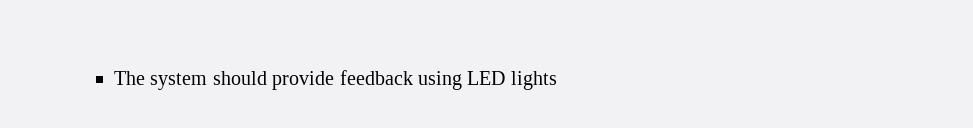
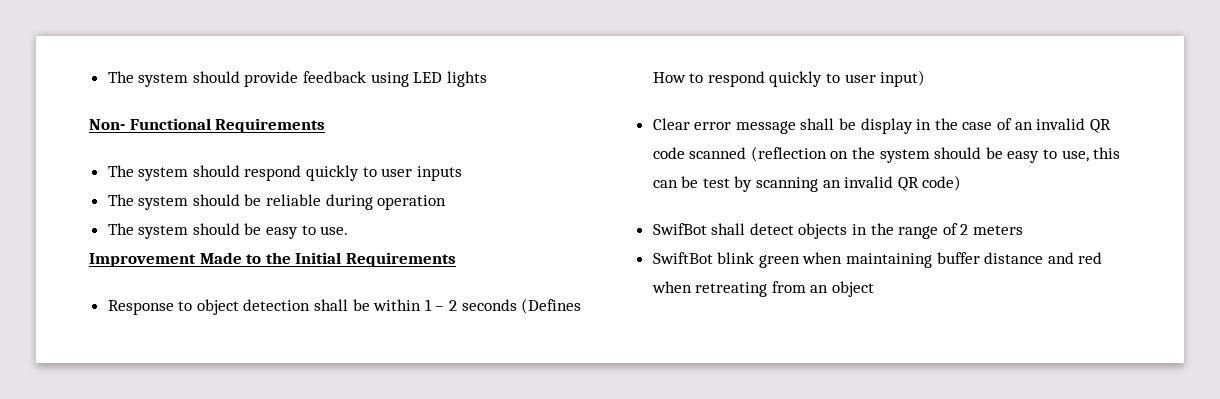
(557, 80) none -> [89,118,326,133] [107,165,462,181] [107,194,447,210] [107,223,349,239] [89,252,456,267] [107,298,582,315] [652,70,926,87] [652,118,1111,134] [652,146,1121,163] [652,175,962,192] [652,223,1024,239] [652,252,1103,268] [651,281,875,297] // Non- Functional Requirements // The system should respond quickly to user inputs // The system should be reliable during operation // The system should be easy to use. // Improvement Made to the Initial Requirements // Response to object detection shall be within 1 – 2 seconds (Defines How to respond quickly to user input) // Clear error message shall be display in the case of an invalid QR code scanned (reflection on the system should be easy to use, this can be test by scanning an invalid QR code) // SwifBot shall detect objects in the range of 2 meters // SwiftBot blink green when maintaining buffer distance and red when retreating from an object

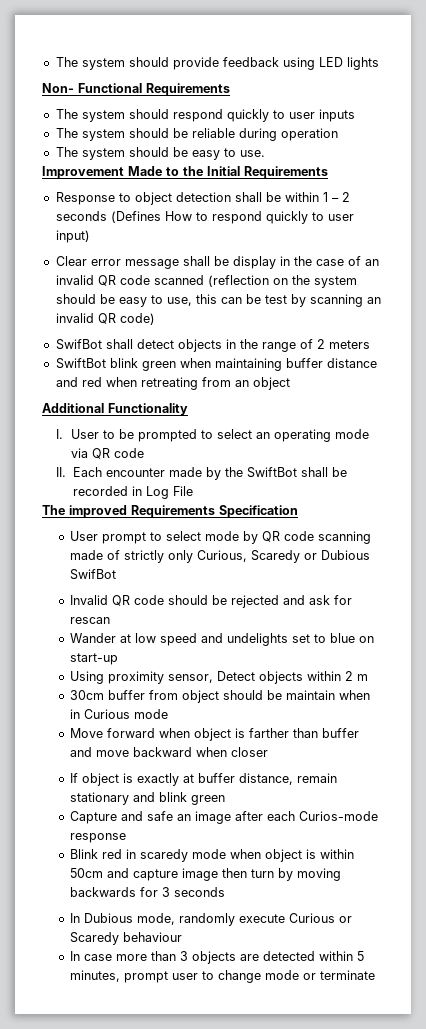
(875, 289) none -> [42,403,188,416] [56,429,369,442] [70,448,144,459] [56,467,347,480] [72,486,193,499] [42,505,298,518] [70,531,372,544] [70,550,371,563] [70,569,117,580] [70,595,353,608] [70,617,111,624] [70,633,375,646] [70,653,119,665] [70,671,369,684] [70,690,371,703] [70,709,169,719] [70,728,360,741] [70,747,269,757] [70,773,338,786] [70,792,226,805] [70,811,379,824] [70,833,127,843] [70,849,355,862] [70,868,342,881] [70,887,226,897] [70,913,353,926] [70,932,183,945] [70,951,365,964] [70,970,376,983] // Additional Functionality // I. User to be prompted to select an operating mode via QR code // II. Each encounter made by the SwiftBot shall be recorded in Log File // The improved Requirements Specification // User prompt to select mode by QR code scanning made of strictly only Curious, Scaredy or Dubious SwifBot // Invalid QR code should be rejected and ask for rescan // Wander at low speed and undelights set to blue on start-up // Using proximity sensor, Detect objects within 2 m // 30cm buffer from object should be maintain when in Curious mode // Move forward when object is farther than buffer and move backward when closer // If object is exactly at buffer distance, remain stationary and blink green // Capture and safe an image after each Curios-mode response // Blink red in scaredy mode when object is within 50cm and capture image then turn by moving backwards for 3 seconds // In Dubious mode, randomly execute Curious or Scaredy behaviour // In case more than 3 objects are detected within 5 minutes, prompt user to change mode or terminate

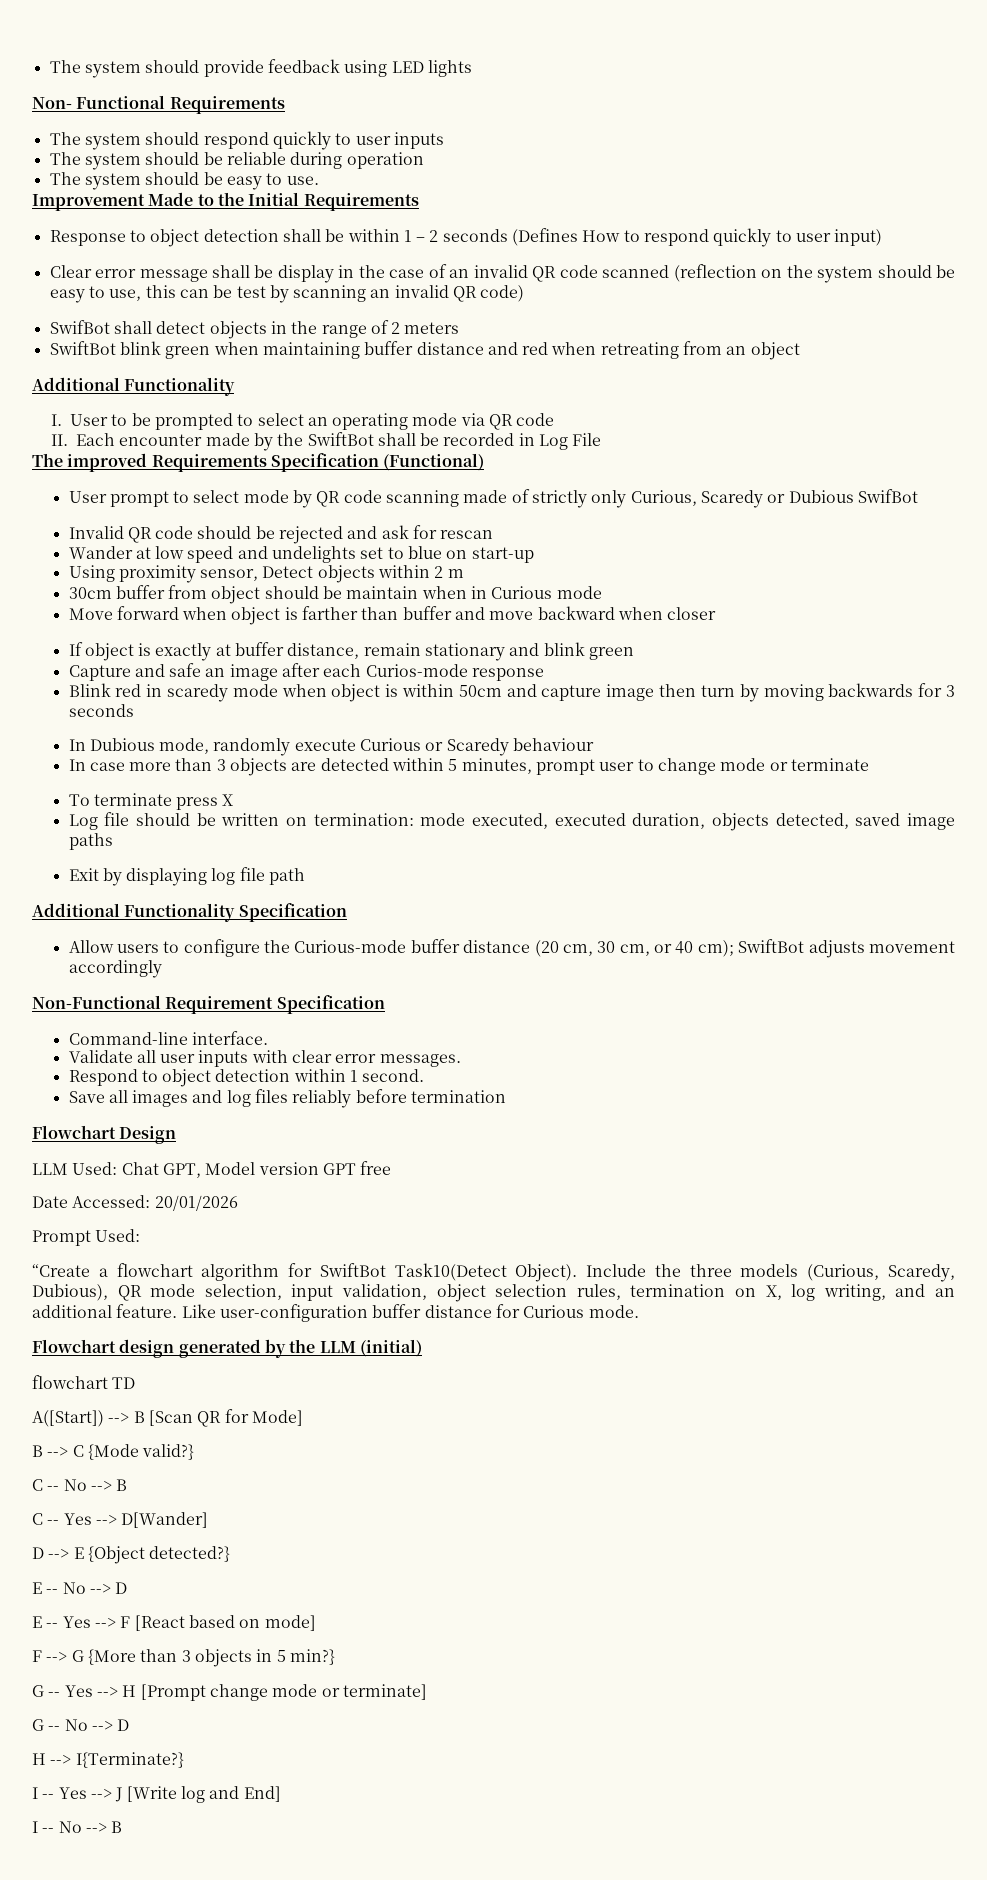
(298, 511) none -> [383,453,485,471] (Functional)
(376, 975) none -> [68,793,234,810] [68,812,955,831] [68,833,113,850] [68,867,306,886] [32,903,347,922] [68,939,955,958] [68,960,162,978] [32,995,385,1014] [68,1031,268,1045] [68,1050,461,1067] [68,1069,425,1087] [68,1089,507,1108] [32,1125,177,1144] [32,1161,392,1178] [32,1195,238,1211] [32,1229,141,1246] [32,1263,955,1282] [32,1284,956,1302] [32,1304,639,1322] [32,1339,422,1358] [32,1375,136,1389] [32,1409,303,1427] [32,1444,195,1460] [32,1479,128,1491] [32,1512,209,1528] [32,1546,231,1564] [32,1582,128,1594] [32,1615,316,1631] [32,1649,335,1667] [32,1684,427,1701] [32,1719,130,1731] [32,1752,184,1768] [32,1786,281,1803] [32,1821,123,1833] // To terminate press X // Log file should be written on termination: mode executed, executed duration, objects detected, saved image paths // Exit by displaying log file path // Additional Functionality Specification // Allow users to configure the Curious-mode buffer distance (20 cm, 30 cm, or 40 cm); SwiftBot adjusts movement accordingly // Non-Functional Requirement Specification // Command-line interface. // Validate all user inputs with clear error messages. // Respond to object detection within 1 second. // Save all images and log files reliably before termination // Flowchart Design // LLM Used: Chat GPT, Model version GPT free // Date Accessed: 20/01/2026 // Prompt Used: // “Create a flowchart algorithm for SwiftBot Task10(Detect Object). Include the three models (Curious, Scaredy, Dubious), QR mode selection, input validation, object selection rules, termination on X, log writing, and an additional feature. Like user-configuration buffer distance for Curious mode. // Flowchart design generated by the LLM (initial) // flowchart TD // A([Start]) --> B [Scan QR for Mode] // B --> C {Mode valid?} // C -- No --> B // C -- Yes --> D[Wander] // D --> E {Object detected?} // E -- No --> D // E -- Yes --> F [React based on mode] // F --> G {More than 3 objects in 5 min?} // G -- Yes --> H [Prompt change mode or terminate] // G -- No --> D // H --> I{Terminate?} // I -- Yes --> J [Write log and End] // I -- No --> B

